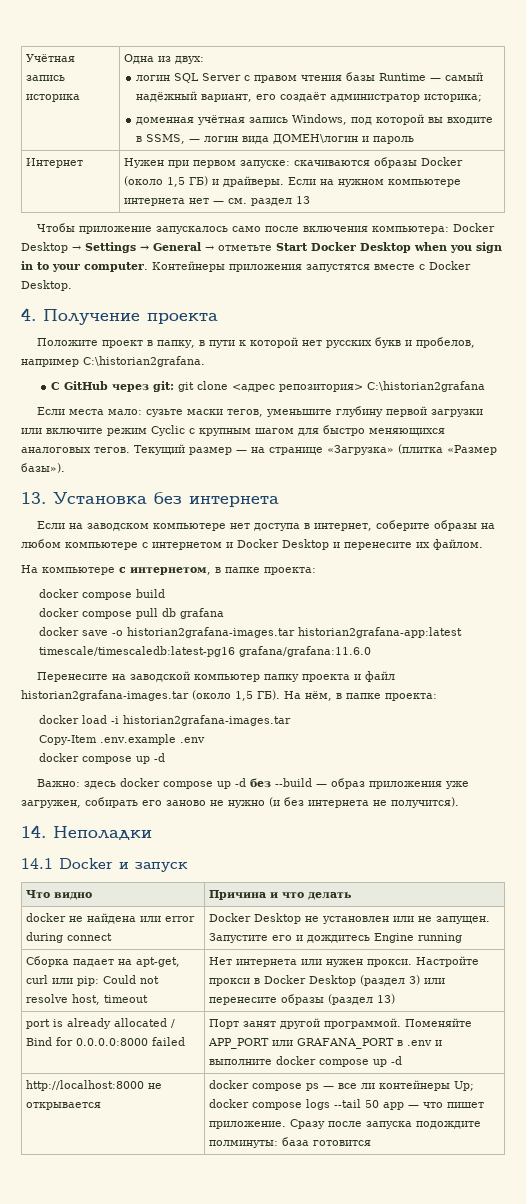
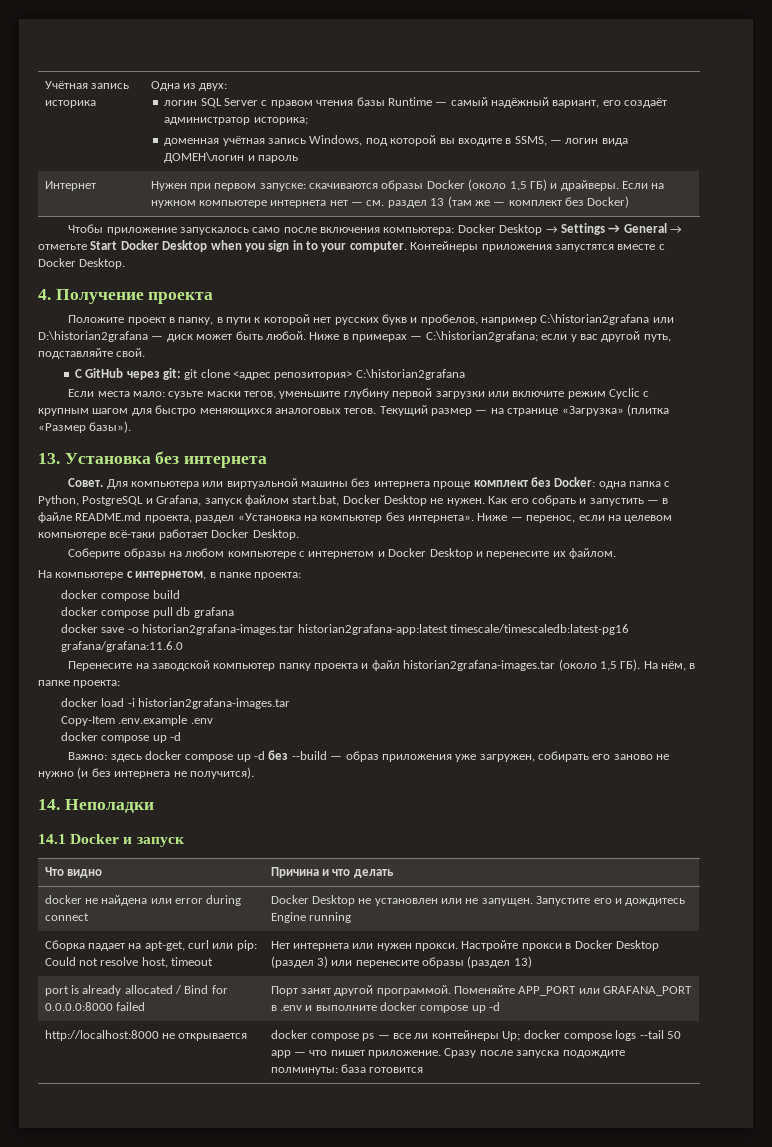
(310, 200) none -> [447,196,630,208] (там же — комплект без Docker)
[83,356,205,367] C:\historian2grafana. -> [540,314,674,325] [38,331,671,342] [38,348,146,359] C:\historian2grafana или D:\historian2grafana — диск может быть любой. Ниже в примерах — C:\historian2grafana; если у вас другой путь, подставляйте свой.
[36,520,430,531] Если на заводском компьютере нет доступа в интернет, соберите -> [68,477,671,489] [38,495,669,506] [38,512,673,523] [38,529,299,540] [68,548,121,559] Совет. Для компьютера или виртуальной машины без интернета проще комплект без Docker: одна папка с Python, PostgreSQL и Grafana, запуск файлом start.bat, Docker Desktop не нужен. Как его собрать и запустить — в файле README.md проекта, раздел «Установка на компьютер без интернета». Ниже — перенос, если на целевом компьютере всё-таки работает Docker Desktop. // Соберите

